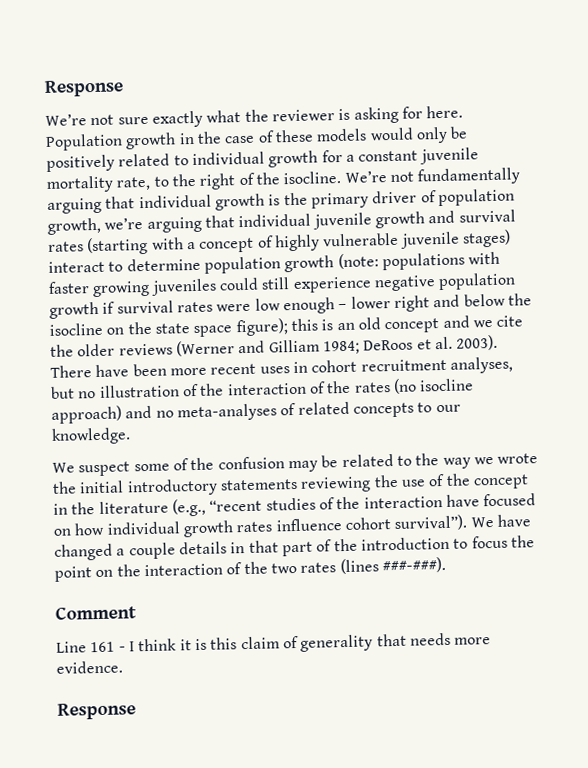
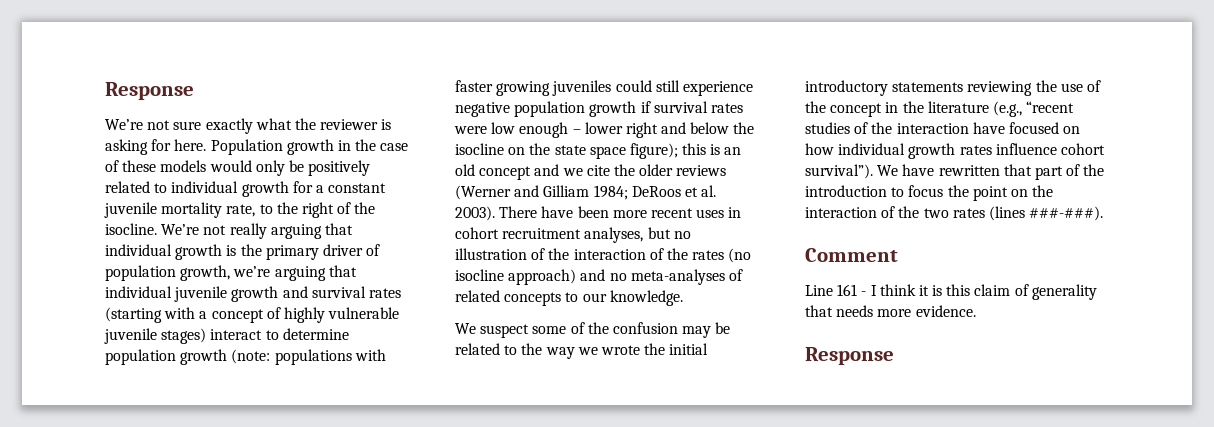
[417,167,521,186] fundamentally -> [229,223,267,239] really
[54,541,246,561] changed a couple details in -> [938,165,1000,176] rewritten

